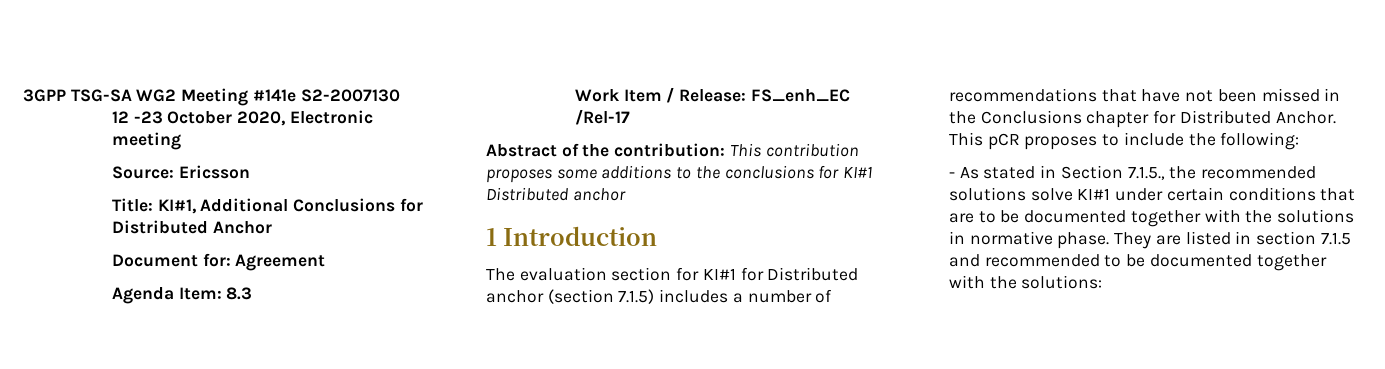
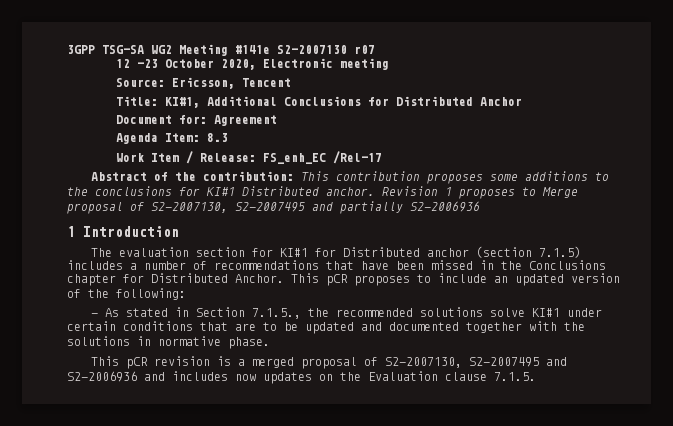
(400, 95) none -> [354,45,375,54] r07
[178,165,250,179] Ericsson -> [172,77,292,89] Ericsson, Tencent
[572,188,626,201] anchor -> [326,186,578,199] [67,201,480,214] anchor. Revision 1 proposes to Merge proposal of S2-2007130, S2-2007495 and partially S2-2006936
[1185,90,1214,102] not -> (389, 265) none
(1184, 139) none -> [494,273,620,286] [67,289,81,298] an updated version of
(1020, 216) none -> [305,322,382,334] updated and
[1114,231,1351,249] [949,254,1327,271] [949,275,1103,289] They are listed in section 7.1.5 and recommended to be documented together with the solutions: -> [90,356,567,369] [67,371,536,384] // This pCR revision is a merged proposal of S2-2007130, S2-2007495 and S2-2006936 and includes now updates on the Evaluation clause 7.1.5.

